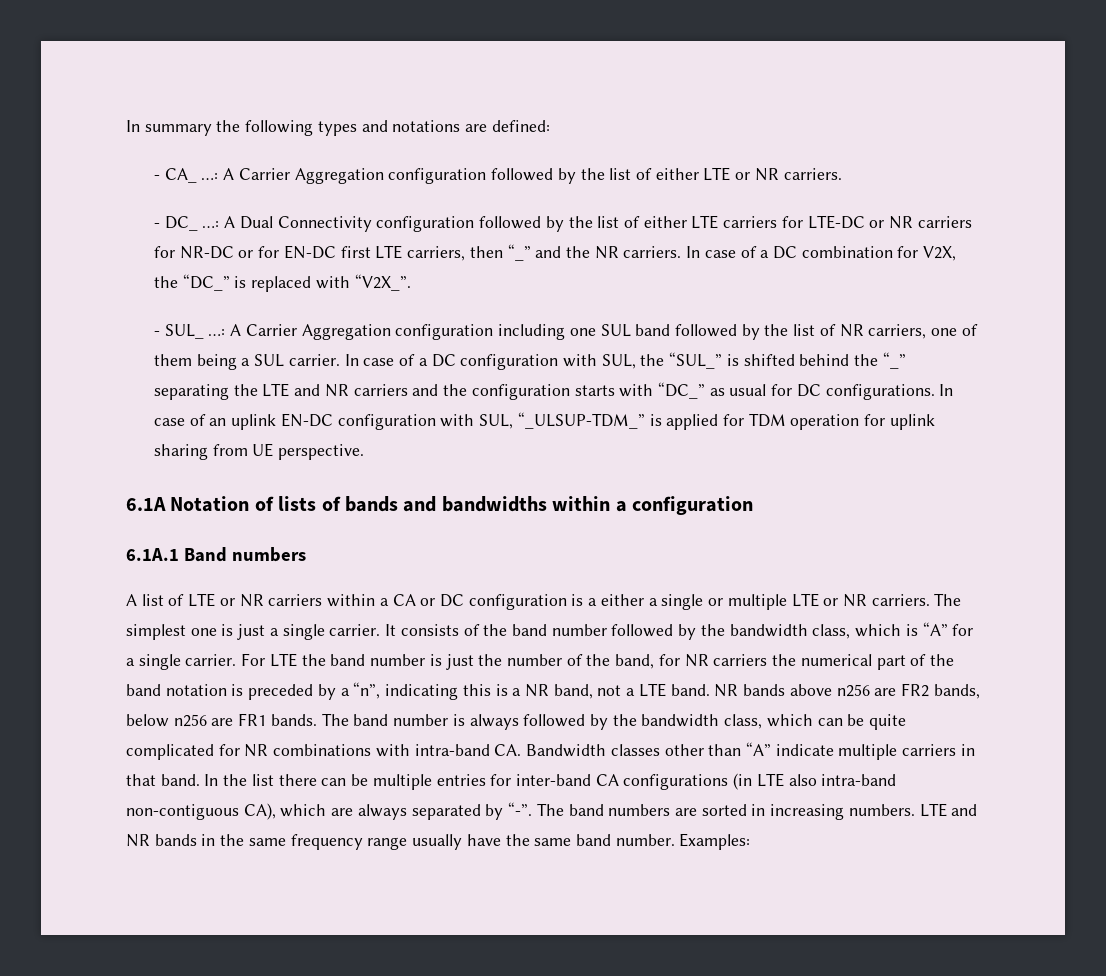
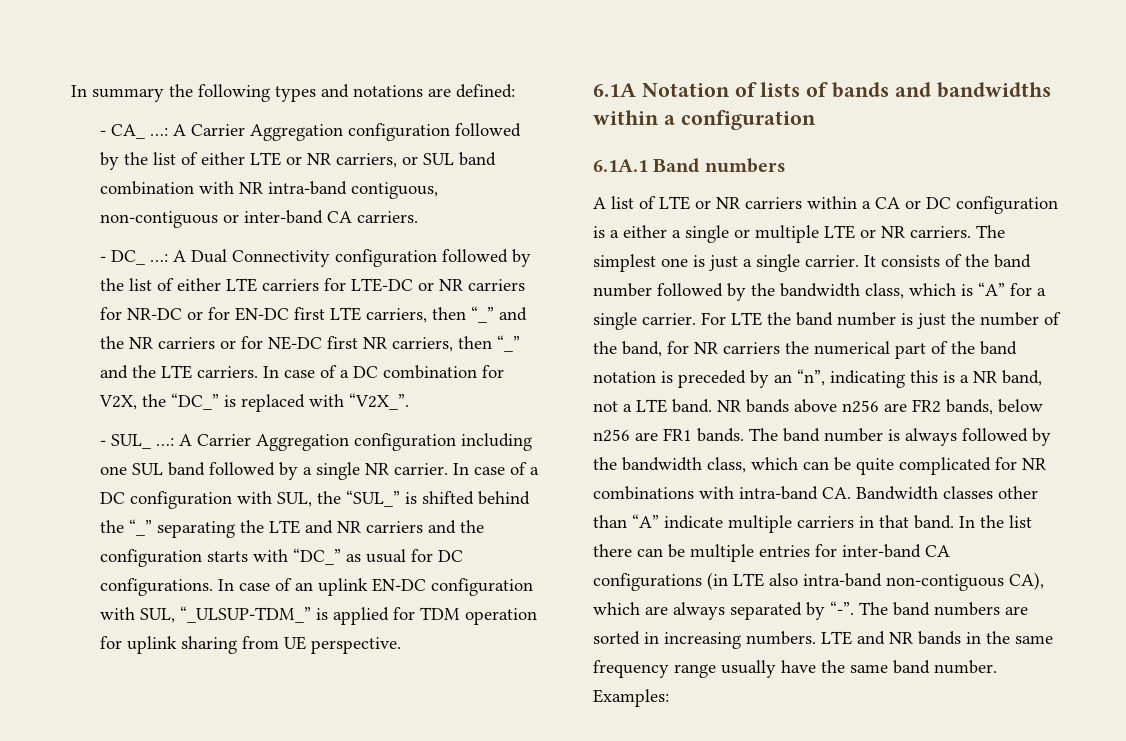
(779, 174) none -> [335,152,496,168] [99,181,438,199] [99,210,352,228] carriers, or SUL band combination with NR intra-band contiguous, non-contiguous or inter-band CA
(619, 252) none -> [157,335,520,352] [99,365,192,379] carriers or for NE-DC first NR carriers, then “_” and the LTE
[764,324,978,339] [153,354,285,370] the list of NR carriers, one of them being a SUL -> [302,462,389,480] a single NR
[340,688,350,696] a -> [774,374,792,383] an

